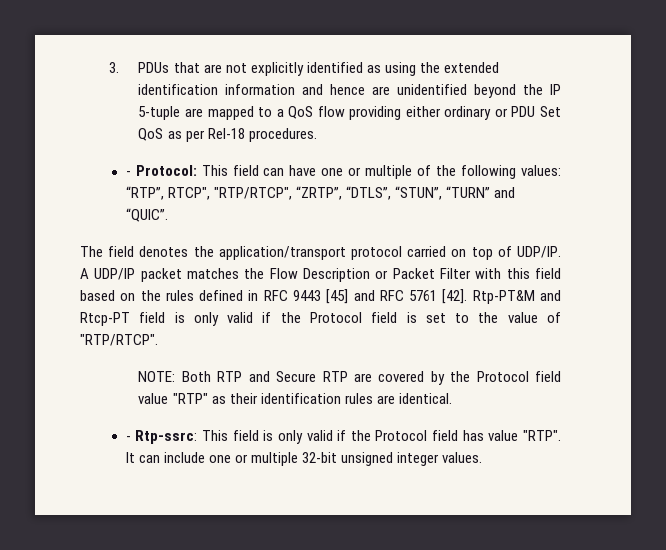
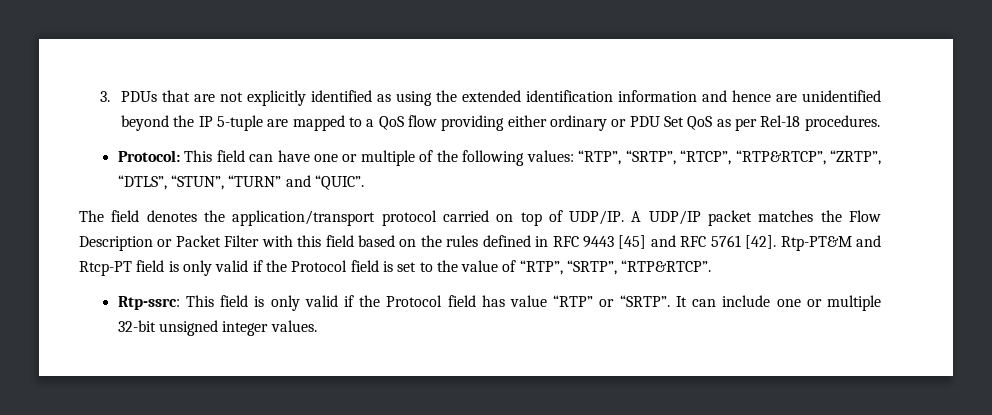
[125,171,131,176] - -> (880, 123) none
[167,187,292,200] RTCP", "RTP/RTCP", -> [625,150,826,165] “SRTP”, “RTCP”, “RTP&RTCP”,
[80,334,158,346] [138,371,561,385] [138,393,452,404] [125,436,131,441] "RTP/RTCP". // NOTE: Both RTP and Secure RTP are covered by the Protocol field value "RTP" as their identification rules are identical. // - -> [519,260,712,275] “RTP”, “SRTP”, “RTP&RTCP”. //
[522,430,561,441] "RTP". -> [553,295,670,307] “RTP” or “SRTP”.

